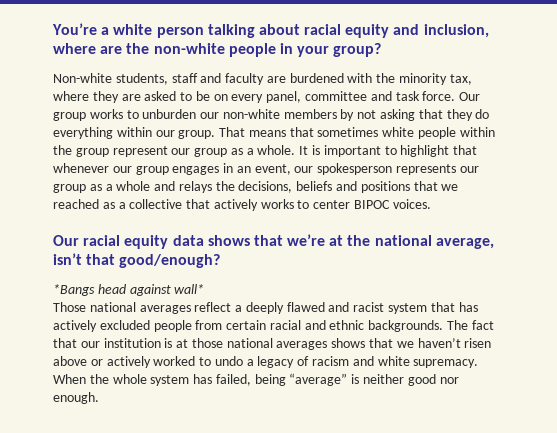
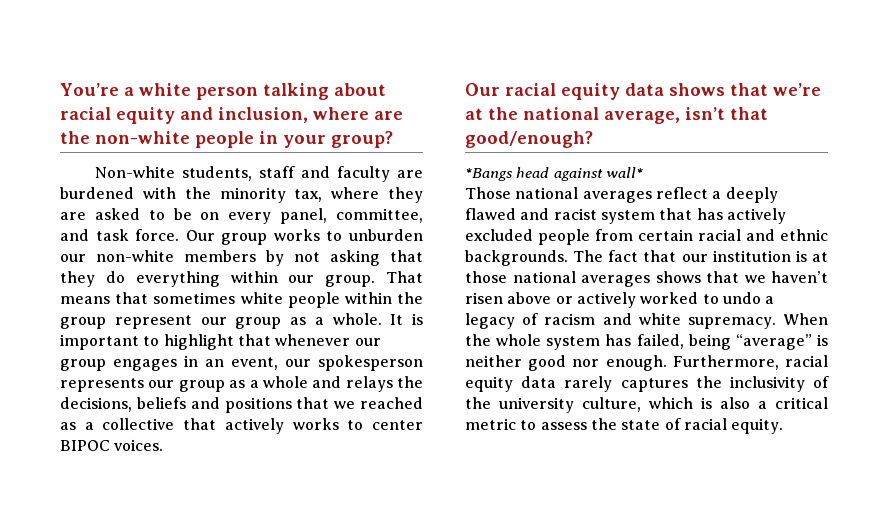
[305,91,368,101] committee -> [336,208,423,223] committee,
(99, 398) none -> [672,355,828,370] [465,376,830,392] [465,397,828,413] [465,418,784,434] Furthermore, racial equity data rarely captures the inclusivity of the university culture, which is also a critical metric to assess the state of racial equity.

